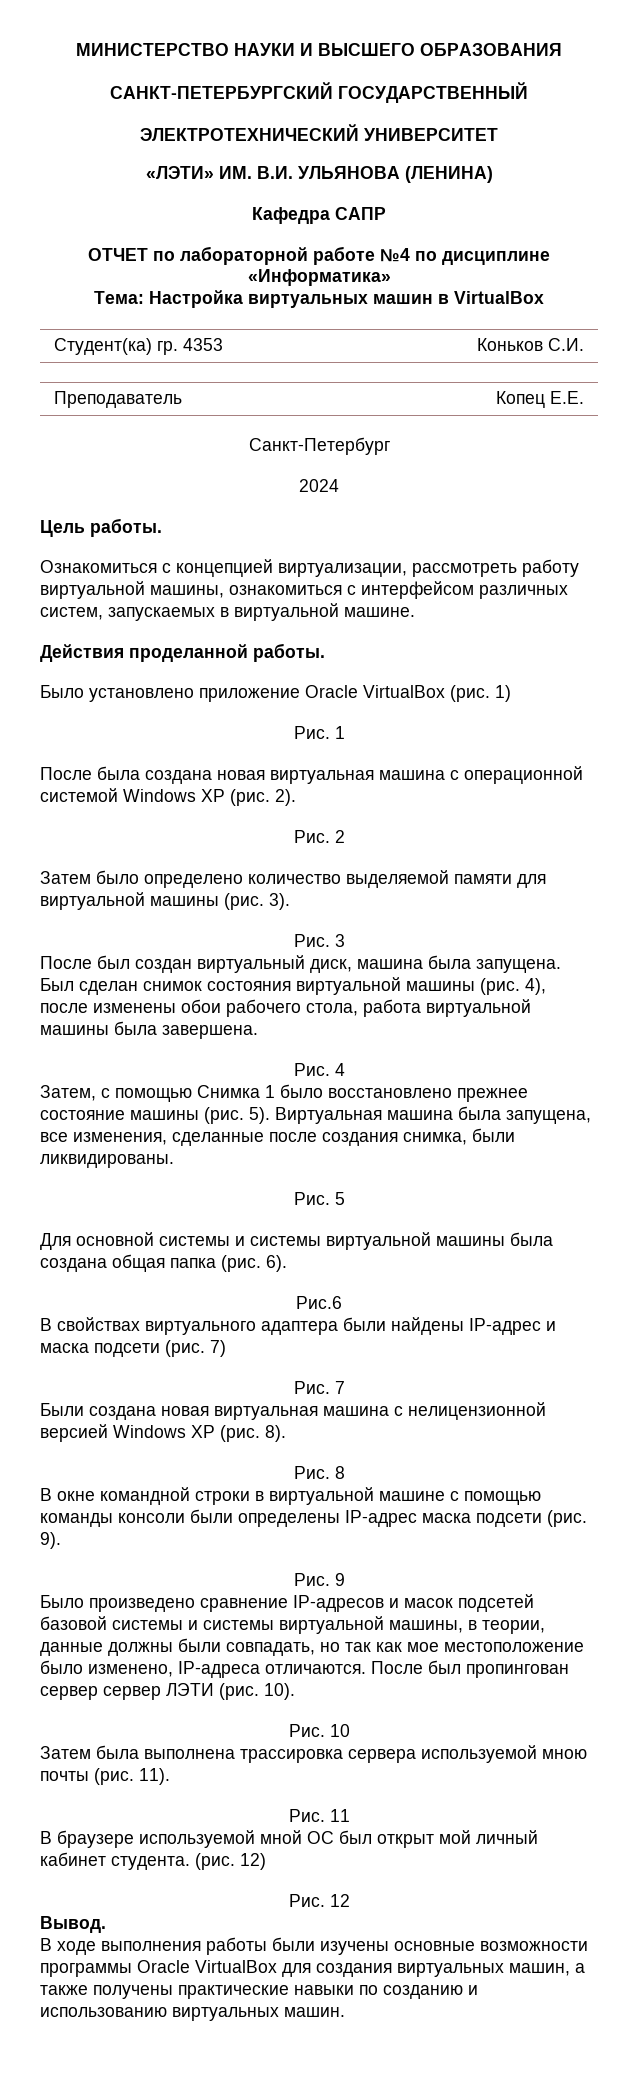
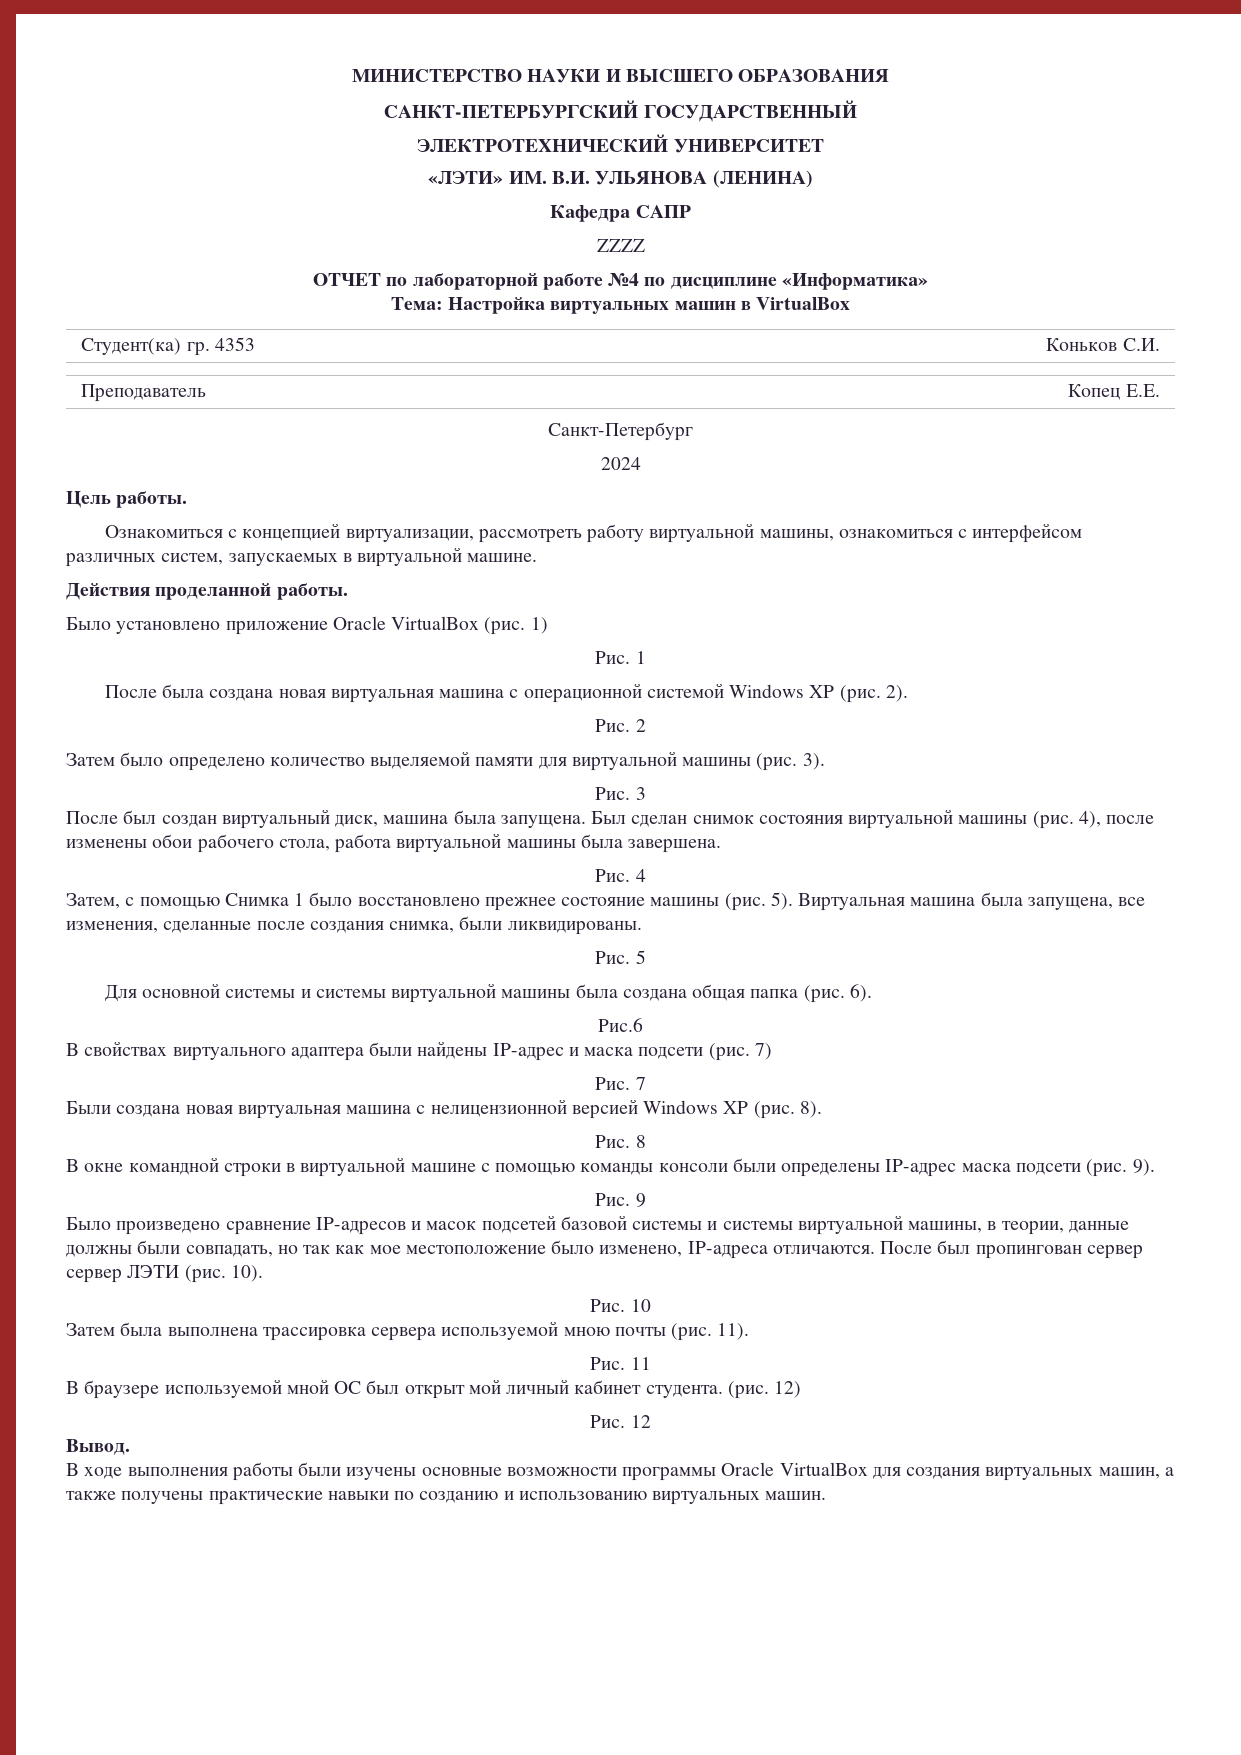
(386, 213) none -> [596,239,645,252] // ZZZZ

